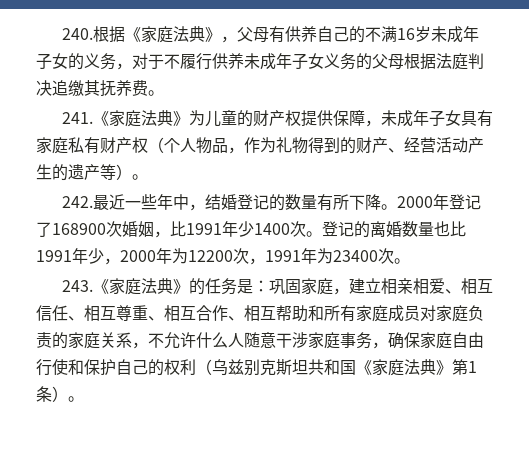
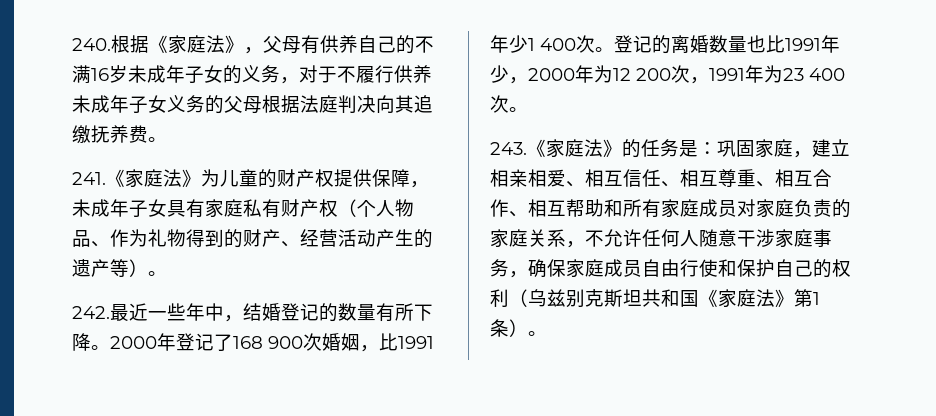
[188,26,205,42] 典 -> (225, 44) none
[52,80,100,96] 追缴其 -> [376,95,433,113] [72,125,91,144] 向其追缴
[156,110,173,126] 典 -> (182, 178) none
[228,147,244,154] ， -> [91,241,110,247] 、
[52,223,106,235] 168900 -> [233,336,303,349] 168 900
[254,223,290,235] 1400 -> [528,38,576,51] 1 400
[188,250,233,262] 12200 -> [613,68,671,81] 12 200
[333,250,378,262] 23400 -> [783,68,845,81] 23 400
[156,278,173,294] 典 -> (603, 148) none
[196,332,228,348] 什么 -> [642,229,680,247] 任何
(452, 340) none -> [604,259,642,277] 成员
[420,359,436,375] 典 -> (775, 298) none

